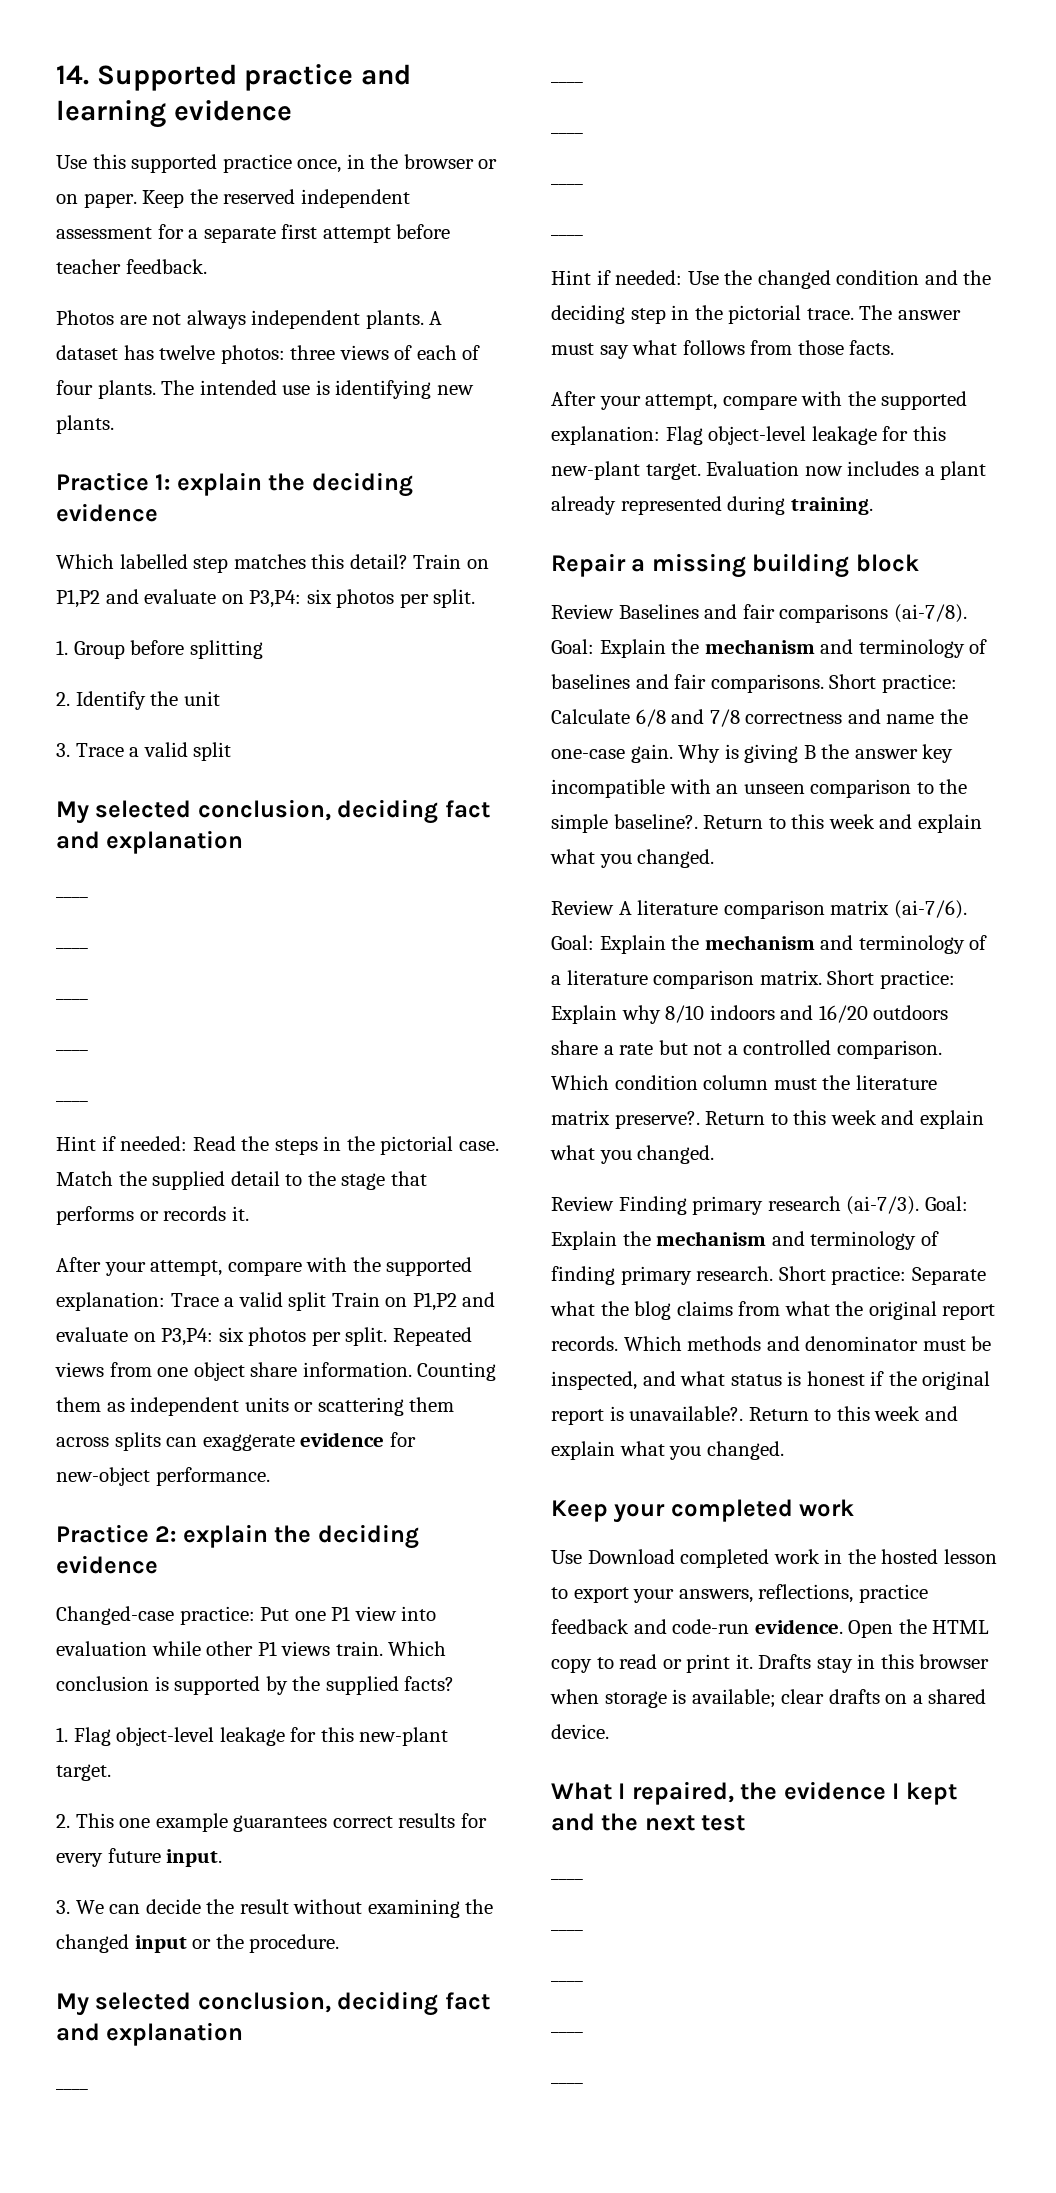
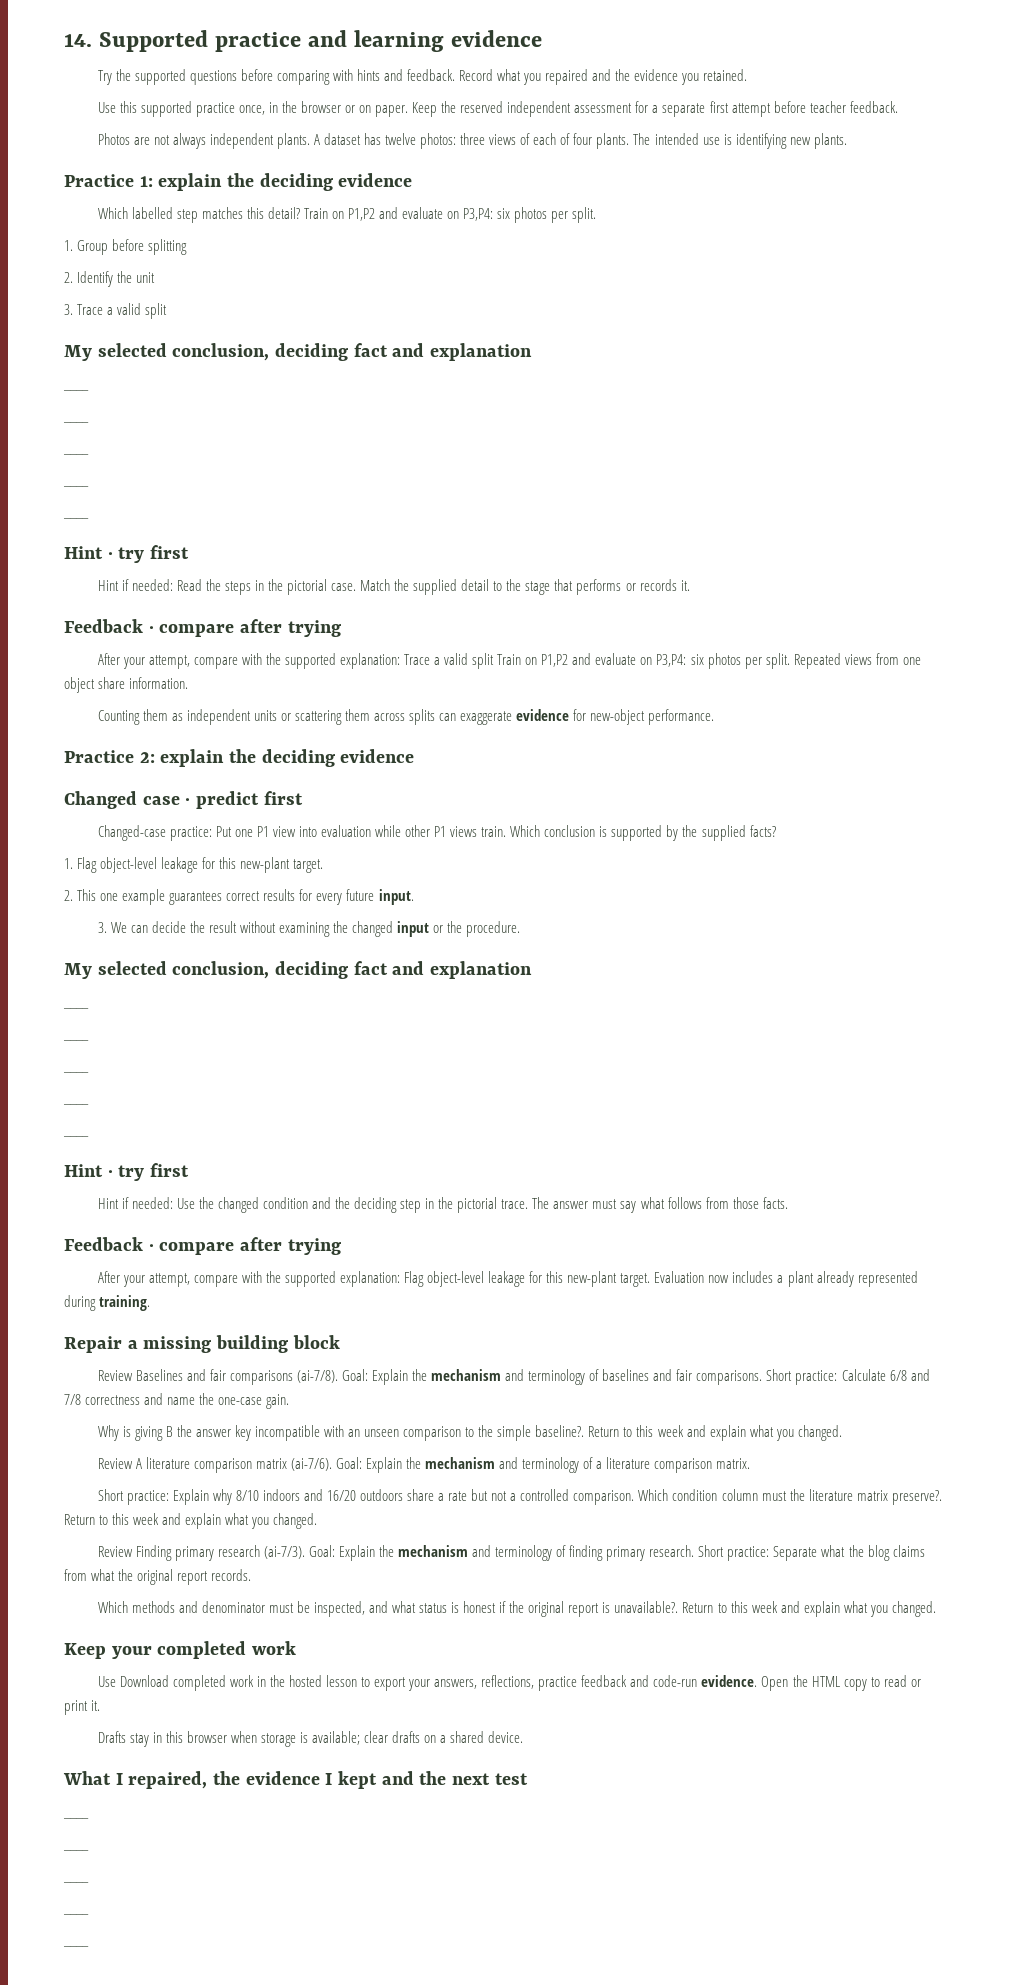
(292, 110) none -> [97,69,748,85] // Try the supported questions before comparing with hints and feedback. Record what you repaired and the evidence you retained.
(88, 1101) none -> [64,545,190,563] // Hint · try first
(249, 1213) none -> [64,619,341,637] // Feedback · compare after trying
(412, 1369) none -> (189, 683) //
(158, 1564) none -> [64,791,303,809] // Changed case · predict first
(583, 235) none -> [64,1163,190,1181] // Hint · try first
(895, 347) none -> [64,1237,341,1255] // Feedback · compare after trying
(673, 753) none -> (290, 1401) //
(822, 977) none -> (751, 1463) //
(618, 1343) none -> (252, 1575) //
(753, 1661) none -> (101, 1705) //

